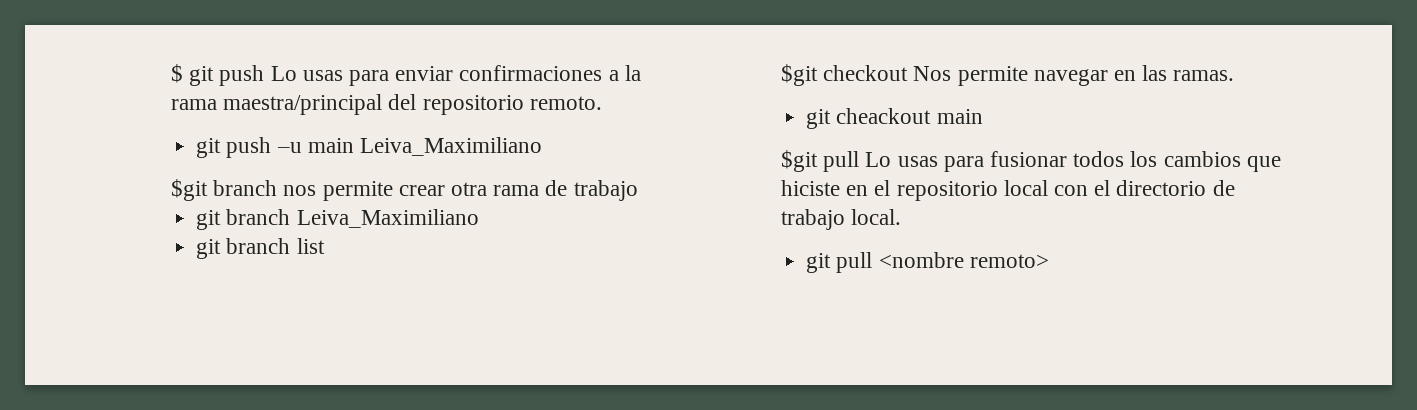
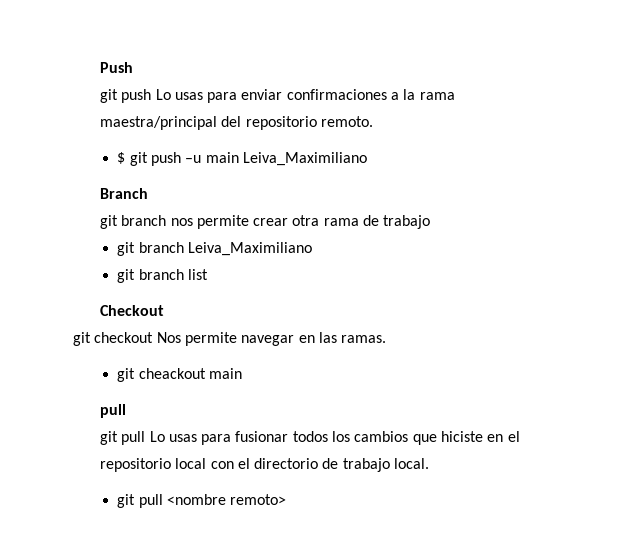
[170,64,183,83] $ -> [99,62,133,73] Push //
(602, 103) none -> [117,152,126,164] $
[170,179,208,201] $git -> [99,188,148,199] [99,215,118,229] Branch // git
[780,64,818,86] $git -> [99,305,164,316] [73,332,91,346] Checkout // git
[780,150,818,172] $git -> [99,404,126,418] [99,431,118,445] pull // git

